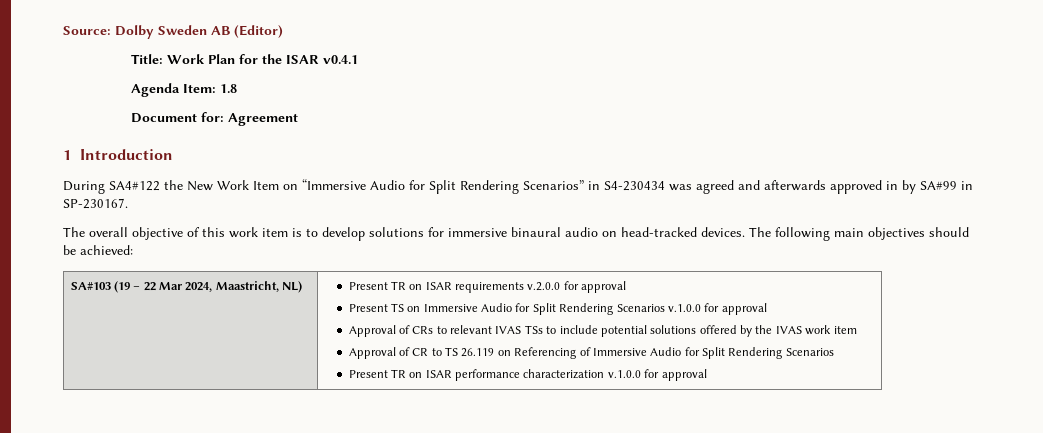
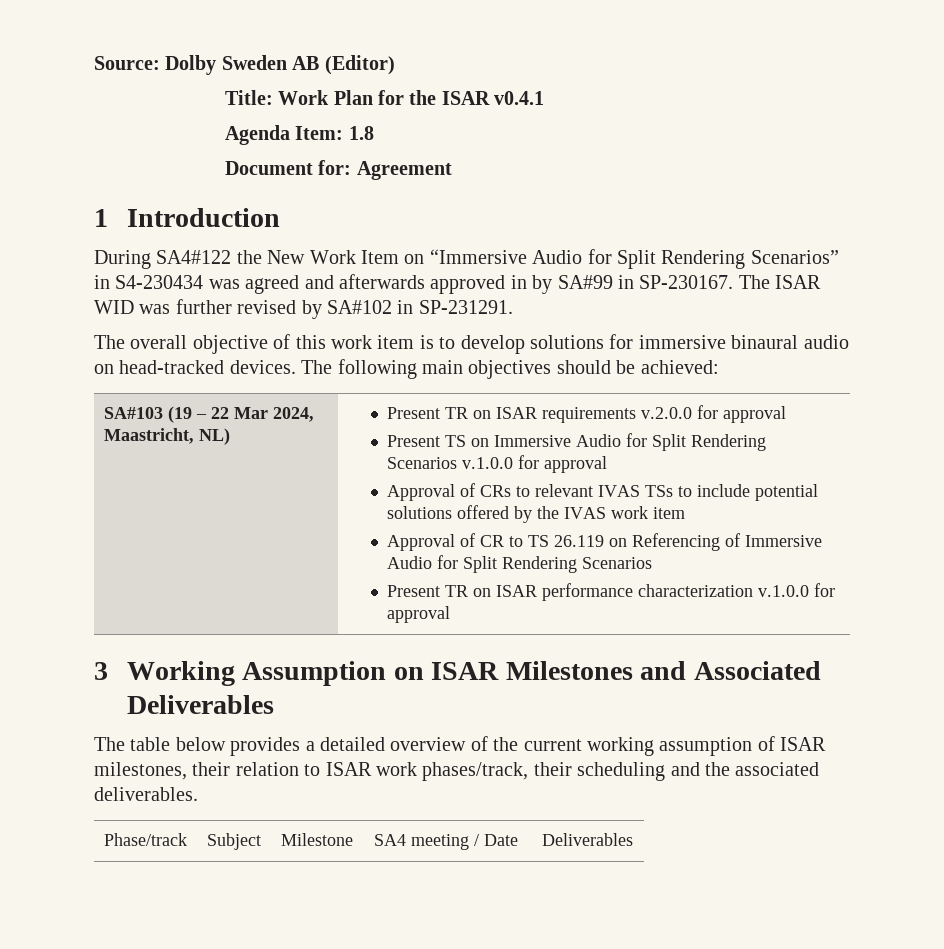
(128, 203) none -> [738,275,822,289] [94,299,513,319] The ISAR WID was further revised by SA#102 in SP-231291.
(707, 375) none -> [94,661,822,686] [126,695,274,714] [94,736,827,756] [94,762,820,781] [94,787,198,801] [103,833,187,846] [206,833,261,850] [280,833,353,846] [373,834,518,850] [541,833,633,846] // 3 Working Assumption on ISAR Milestones and Associated Deliverables // The table below provides a detailed overview of the current working assumption of ISAR milestones, their relation to ISAR work phases/track, their scheduling and the associated deliverables. // Phase/track | Subject | Milestone | SA4 meeting / Date | Deliverables

